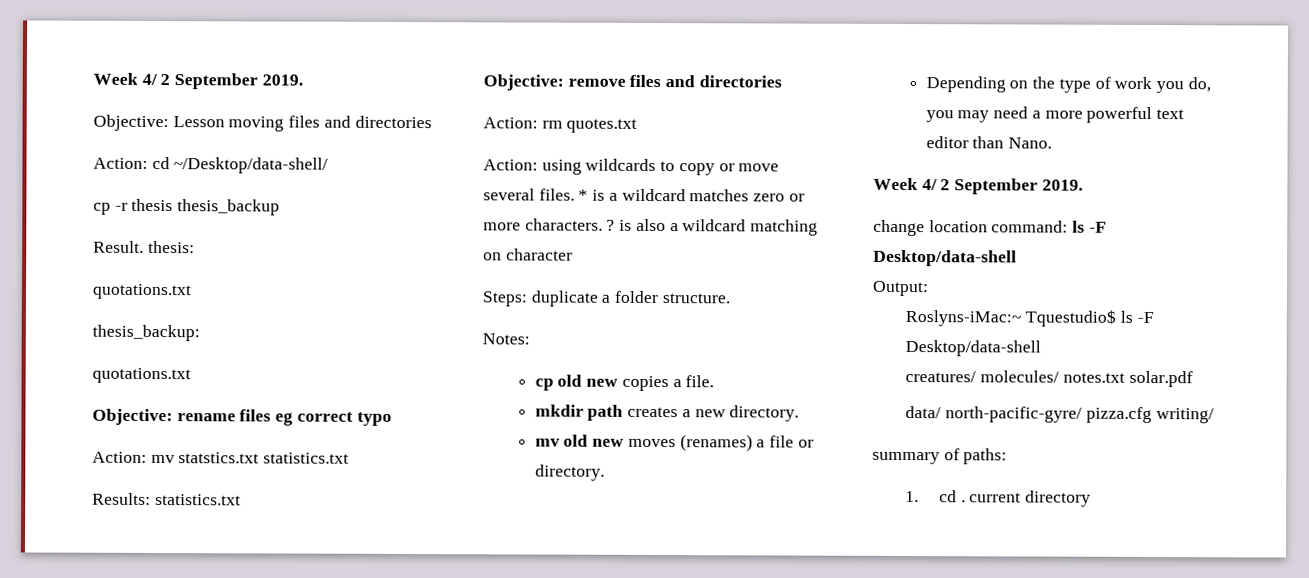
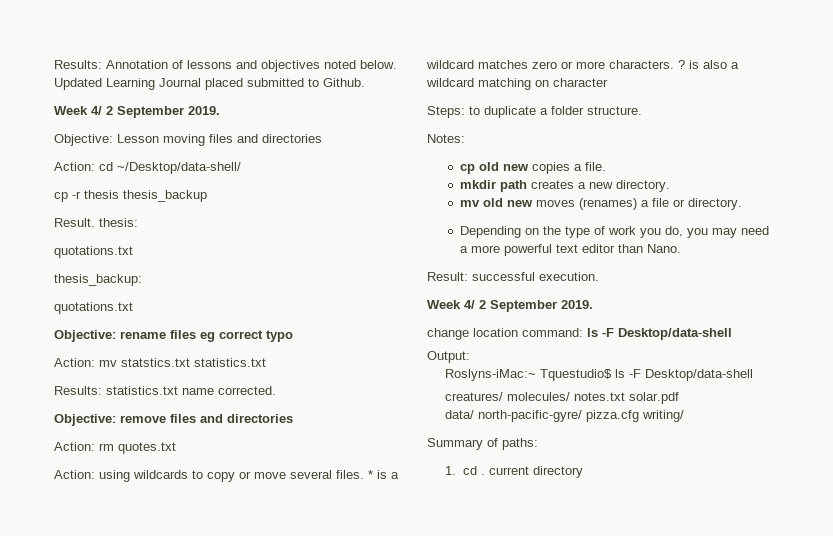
(93, 78) none -> [54,60,397,72] [54,78,365,90] Results: Annotation of lessons and objectives noted below. Updated Learning Journal placed submitted to Github. //
(241, 499) none -> [182,386,276,395] name corrected.
(527, 299) none -> [469,106,480,115] to
(1053, 143) none -> [427,272,599,281] // Result: successful execution.
[872,451,940,465] summary -> [427,438,483,450] Summary

